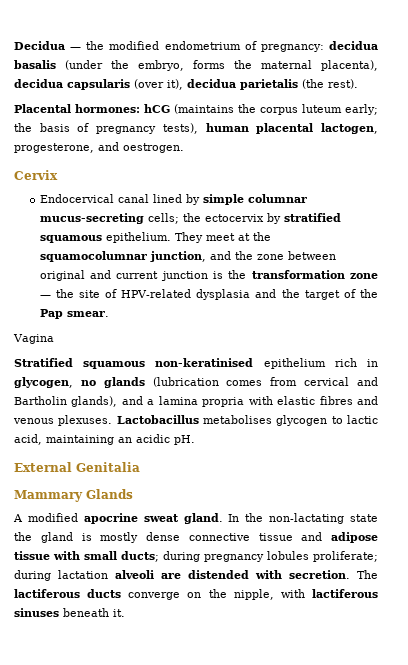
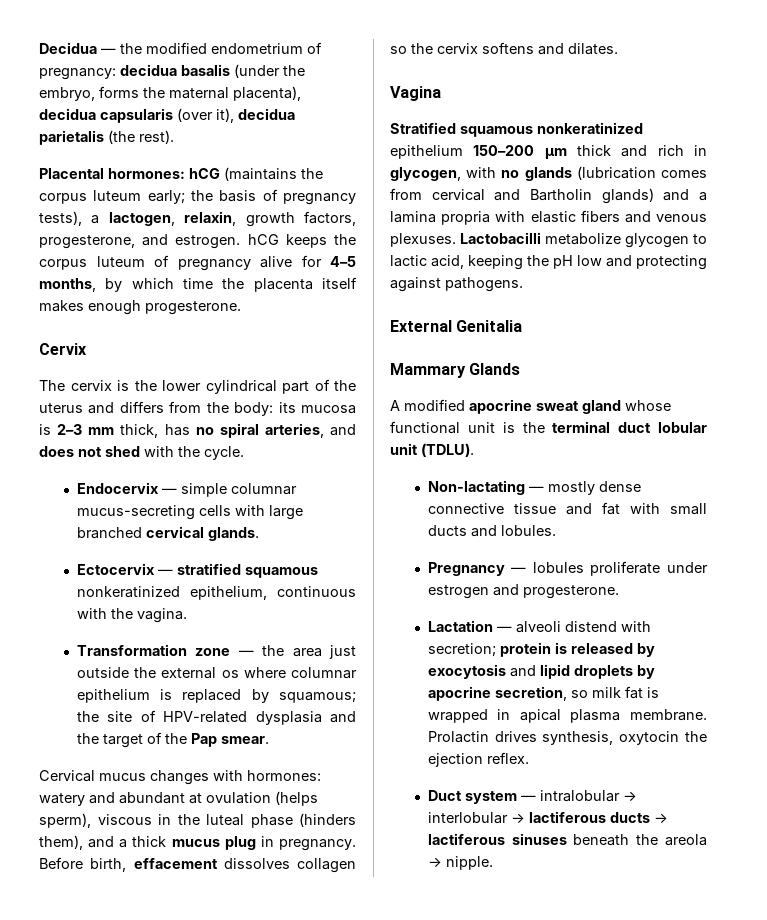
[205,123,379,134] [14,142,184,153] [14,170,58,180] [39,194,307,205] [39,213,341,224] [39,232,271,243] [39,251,336,262] [39,270,378,281] [39,295,51,298] human placental lactogen, progesterone, and oestrogen. // Cervix // Endocervical canal lined by simple columnar mucus-secreting cells; the ectocervix by stratified squamous epithelium. They meet at the squamocolumnar junction, and the zone between original and current junction is the transformation zone — -> [91,211,356,227] [39,234,356,249] [39,255,356,271] [39,277,357,292] [39,300,241,315] [39,343,87,355] [39,379,356,394] [39,401,356,416] [39,423,356,438] [39,446,244,460] [76,482,297,497] [76,505,303,520] [76,526,259,541] [76,563,318,578] [76,586,356,600] [76,608,187,623] [76,644,356,659] [76,667,357,679] [76,689,356,703] a lactogen, relaxin, growth factors, progesterone, and estrogen. hCG keeps the corpus luteum of pregnancy alive for 4–5 months, by which time the placenta itself makes enough progesterone. // Cervix // The cervix is the lower cylindrical part of the uterus and differs from the body: its mucosa is 2–3 mm thick, has no spiral arteries, and does not shed with the cycle. // Endocervix — simple columnar mucus-secreting cells with large branched cervical glands. // Ectocervix — stratified squamous nonkeratinized epithelium, continuous with the vagina. // Transformation zone — the area just outside the external os where columnar epithelium is replaced by squamous;
[13,334,54,344] [14,358,326,369] Vagina // Stratified squamous non-keratinised epithelium -> [39,770,321,785] [39,791,318,806] [39,813,356,828] [39,835,356,851] [39,857,356,873] [390,42,618,55] [390,86,441,101] [390,122,643,137] [390,145,648,159] Cervical mucus changes with hormones: watery and abundant at ovulation (helps sperm), viscous in the luteal phase (hinders them), and a thick mucus plug in pregnancy. Before birth, effacement dissolves collagen so the cervix softens and dilates. // Vagina // Stratified squamous nonkeratinized epithelium 150–200 µm thick and
(73, 382) none -> [466,167,497,178] with
[71,396,118,407] glands), -> [601,188,654,204] glands)
[319,396,353,405] fibres -> [580,210,620,222] fibers
[116,415,272,424] Lactobacillus metabolises -> [460,232,621,245] Lactobacilli metabolize
[46,434,195,445] maintaining an acidic pH. -> [468,255,707,270] [390,277,523,292] keeping the pH low and protecting against pathogens.
[183,513,378,524] [14,532,92,543] gland. In the non-lactating state the gland is -> [582,400,671,414] [390,421,707,434] [390,443,474,457] [427,480,544,495] gland whose functional unit is the terminal duct lobular unit (TDLU). // Non-lactating —
[331,532,378,543] [14,551,378,562] [14,570,378,581] [14,589,378,600] [14,608,125,617] adipose tissue with small ducts; during pregnancy lobules proliferate; during lactation alveoli are distended with secretion. The lactiferous ducts converge on the nipple, with lactiferous sinuses beneath it. -> [601,502,707,515] [427,525,556,537] [427,561,708,576] [427,584,619,599] [427,620,651,633] [427,642,655,657] [427,664,655,679] [427,686,659,701] [427,709,707,723] [427,731,707,745] [427,752,529,767] [427,790,637,804] [427,811,668,824] [427,833,707,846] [427,856,493,870] fat with small ducts and lobules. // Pregnancy — lobules proliferate under estrogen and progesterone. // Lactation — alveoli distend with secretion; protein is released by exocytosis and lipid droplets by apocrine secretion, so milk fat is wrapped in apical plasma membrane. Prolactin drives synthesis, oxytocin the ejection reflex. // Duct system — intralobular → interlobular → lactiferous ducts → lactiferous sinuses beneath the areola → nipple.

